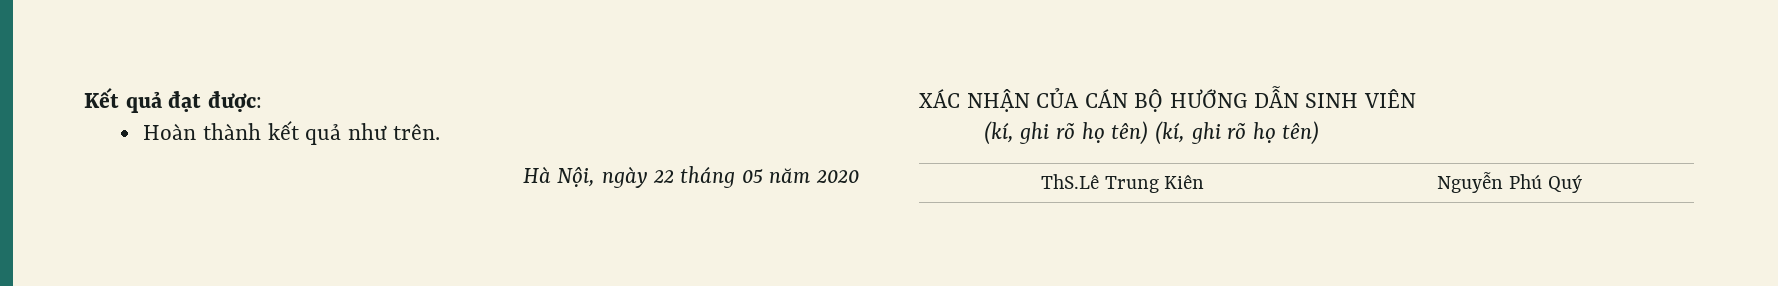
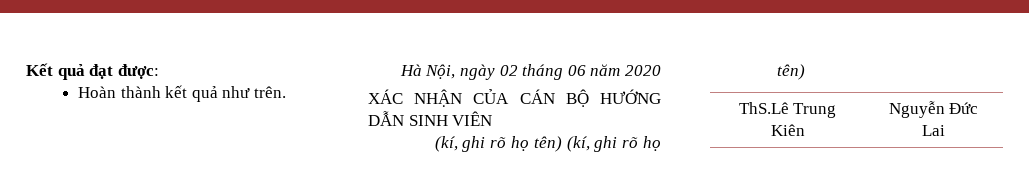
[652,166,763,188] 22 tháng 05 -> [499,64,586,80] 02 tháng 06
[1509,174,1582,193] Phú Quý -> [949,102,979,114] [922,125,945,136] Đức Lai

